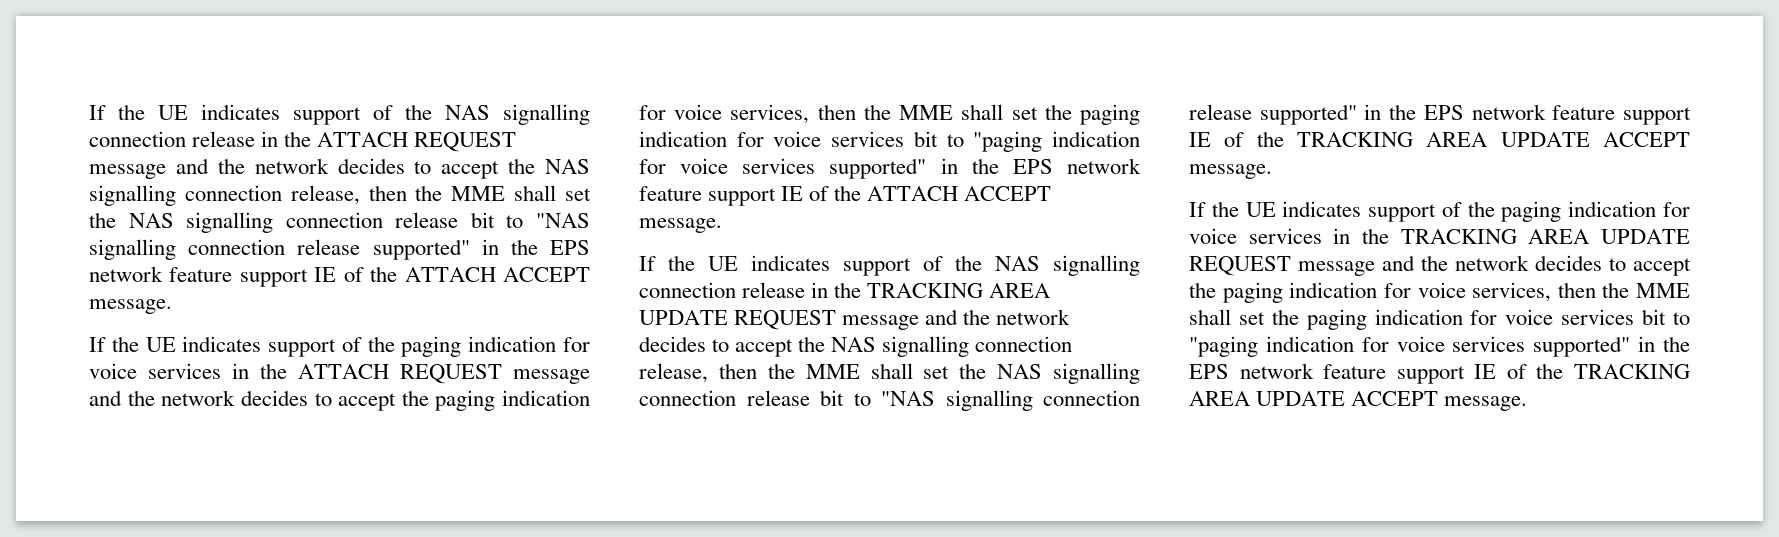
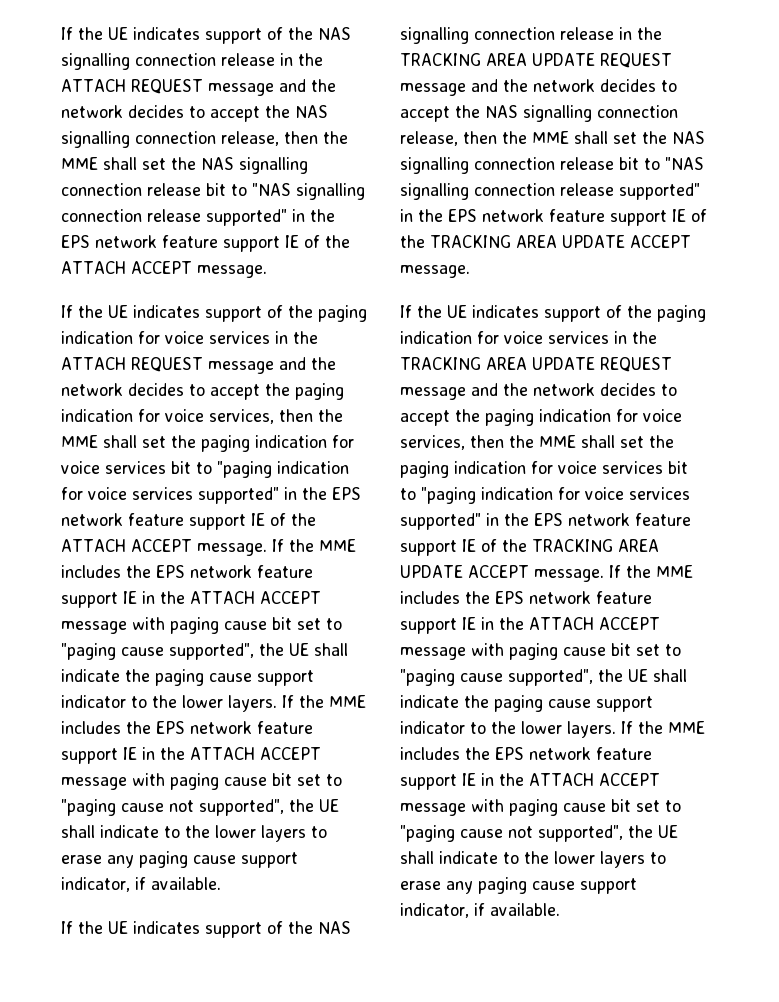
(722, 225) none -> [271,539,356,552] [61,565,313,578] [61,591,321,608] [61,617,342,634] [61,643,348,660] [61,669,314,686] [61,695,366,712] [61,721,313,734] [61,747,321,764] [61,773,342,790] [61,799,339,816] [61,825,327,842] [61,851,298,868] [61,877,221,892] If the MME includes the EPS network feature support IE in the ATTACH ACCEPT message with paging cause bit set to "paging cause supported", the UE shall indicate the paging cause support indicator to the lower layers. If the MME includes the EPS network feature support IE in the ATTACH ACCEPT message with paging cause bit set to "paging cause not supported", the UE shall indicate to the lower layers to erase any paging cause support indicator, if available.
(1528, 403) none -> [609,565,693,578] [400,591,652,604] [400,617,660,634] [400,643,681,660] [400,669,687,686] [400,695,653,712] [400,721,705,738] [400,747,652,760] [400,773,660,790] [400,799,681,816] [400,825,678,842] [400,851,666,868] [400,877,637,894] [400,903,560,918] If the MME includes the EPS network feature support IE in the ATTACH ACCEPT message with paging cause bit set to "paging cause supported", the UE shall indicate the paging cause support indicator to the lower layers. If the MME includes the EPS network feature support IE in the ATTACH ACCEPT message with paging cause bit set to "paging cause not supported", the UE shall indicate to the lower layers to erase any paging cause support indicator, if available.

